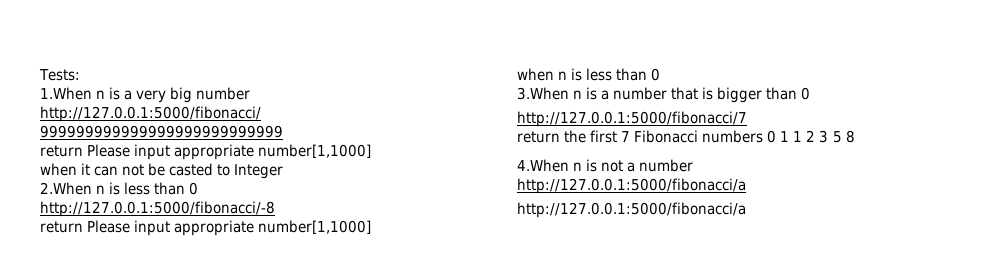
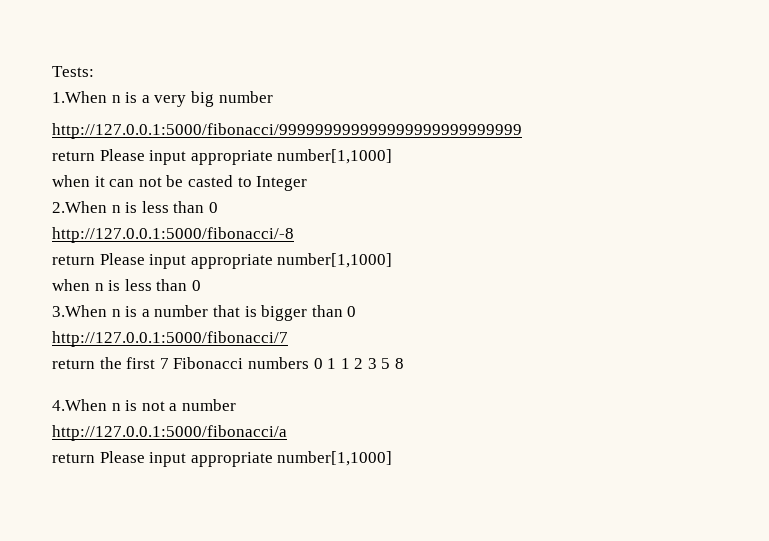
[517,202,746,218] http://127.0.0.1:5000/fibonacci/a -> [52,451,393,467] return Please input appropriate number[1,1000]

